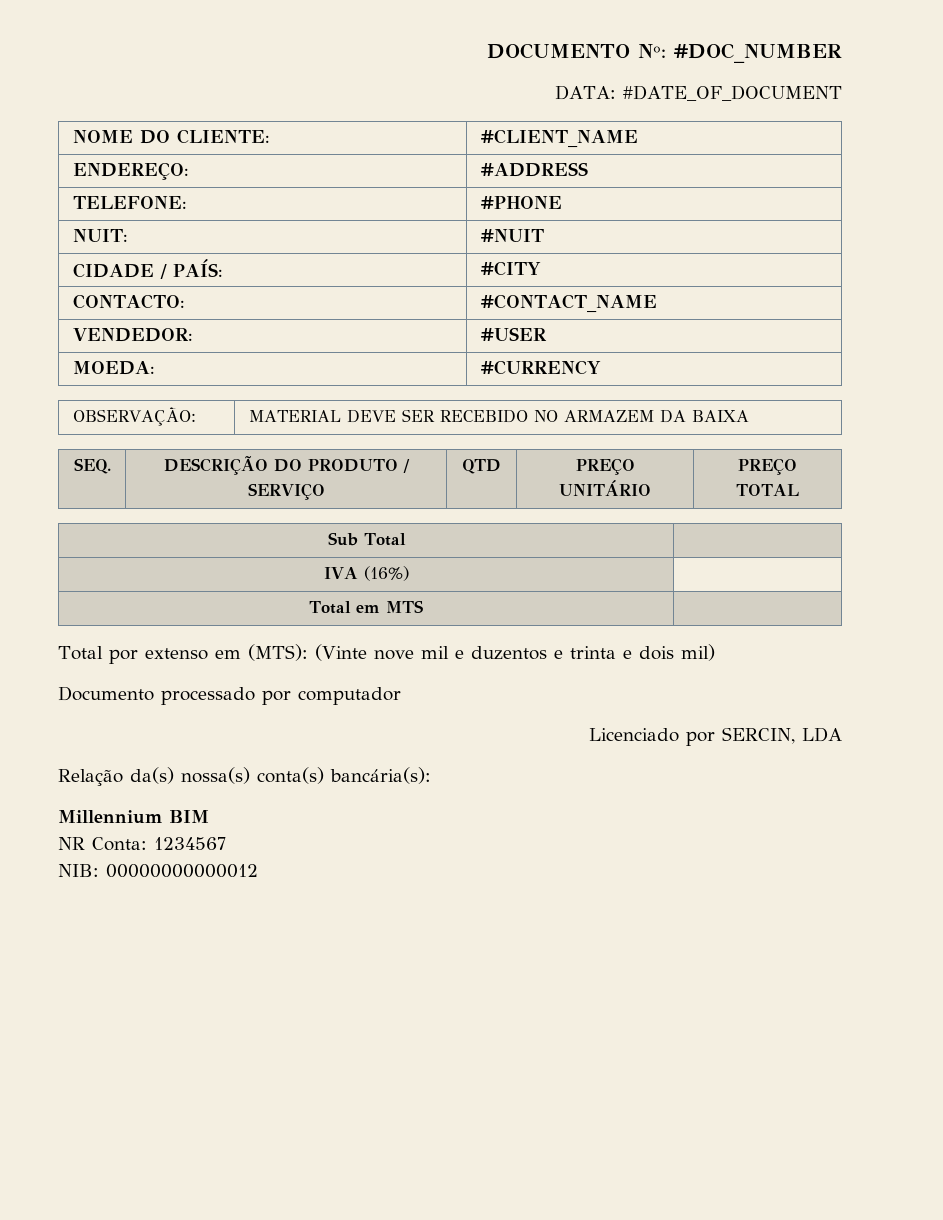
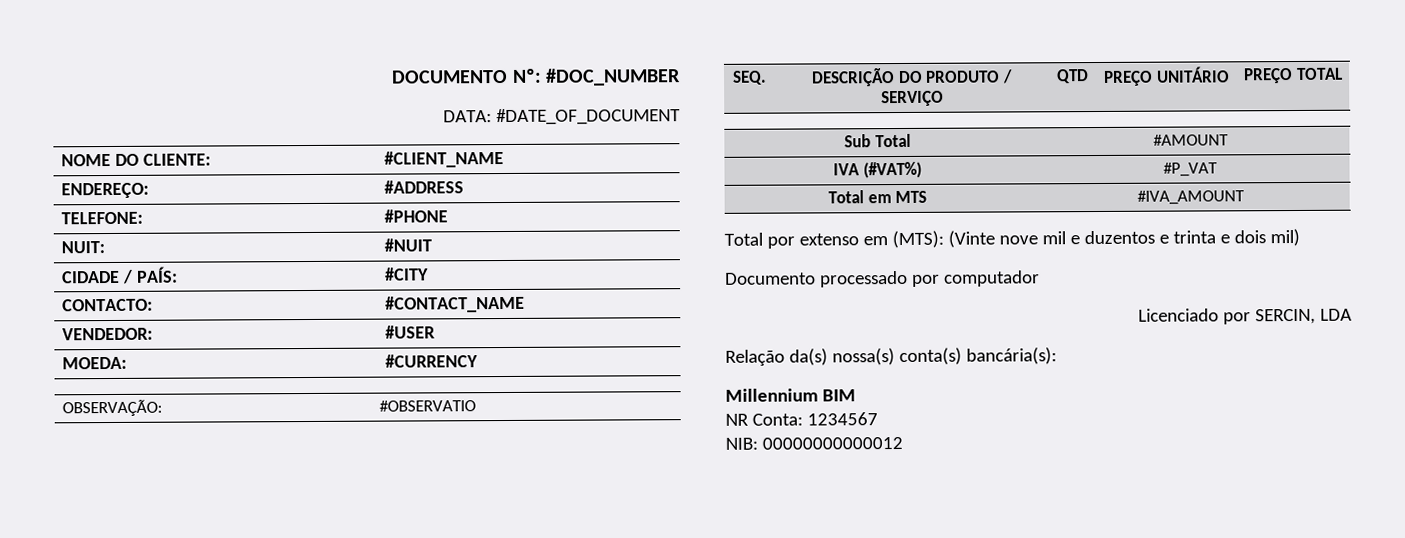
[248,409,749,423] MATERIAL DEVE SER RECEBIDO NO ARMAZEM DA BAIXA -> [379,400,477,412] #OBSERVATIO
(406, 539) none -> [1152,134,1229,146] #AMOUNT
[363,566,409,581] (16%) | -> [862,161,922,179] [1163,162,1218,177] (#VAT%) | #P_VAT
(423, 606) none -> [1136,190,1245,205] #IVA_AMOUNT

